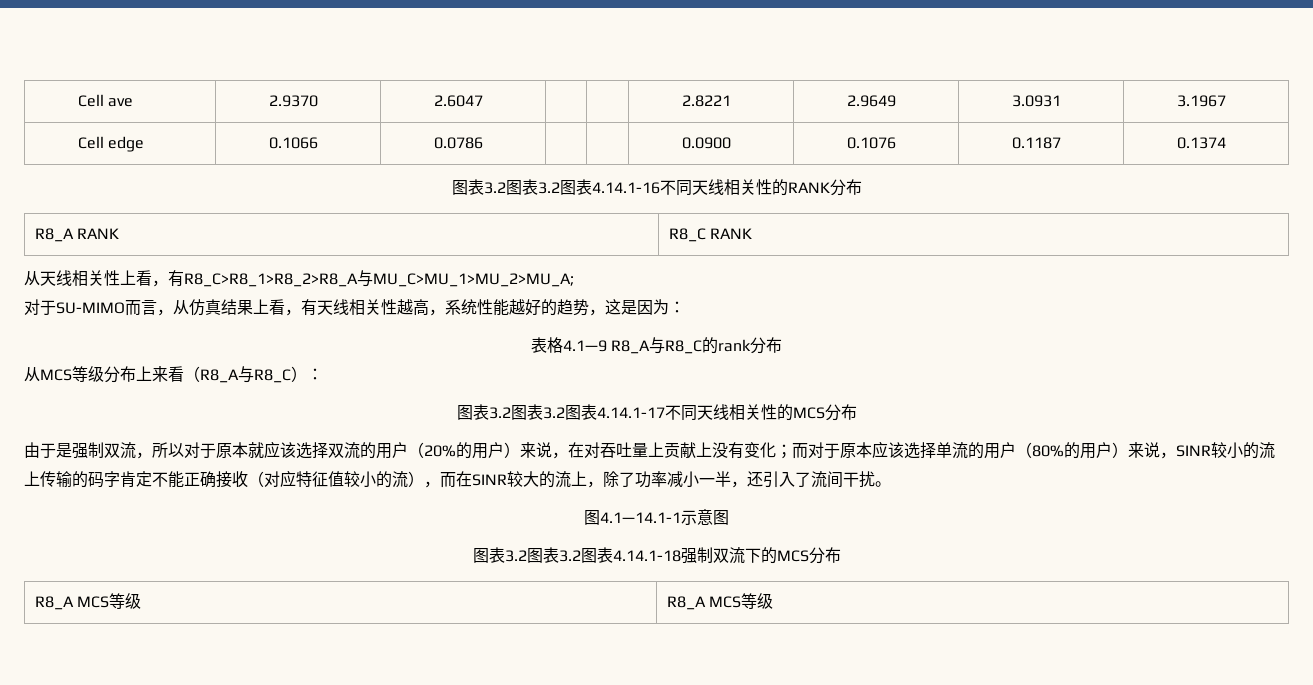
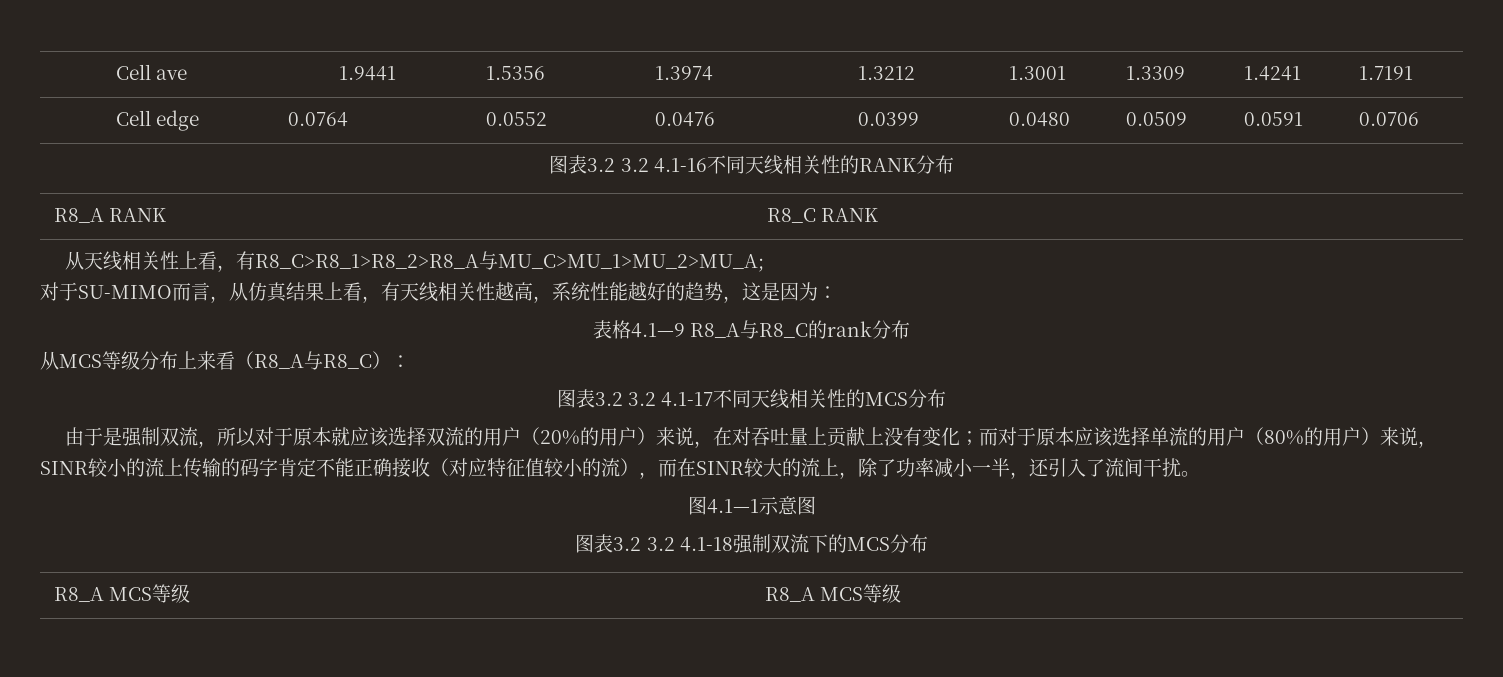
[269,95,319,107] [434,95,484,107] [682,95,732,107] [847,95,897,107] [1012,95,1062,107] [1177,95,1227,107] [78,136,145,152] [269,137,319,149] [434,137,484,149] [682,137,732,149] [847,137,897,149] [1012,137,1062,149] [1177,137,1227,149] [451,179,660,195] 2.9370 | 2.6047 | | | 2.8221 | 2.9649 | 3.0931 | 3.1967 // Cell edge | 0.1066 | 0.0786 | | | 0.0900 | 0.1076 | 0.1187 | 0.1374 // 图表3.2图表3.2图表4.14.1-16 -> [339,66,397,81] [485,66,545,80] [655,66,714,81] [858,66,916,80] [1008,66,1066,80] [1125,66,1185,80] [1243,66,1301,81] [1358,66,1413,80] [116,110,200,131] [287,112,348,127] [485,112,547,126] [655,112,716,127] [858,112,920,126] [1008,112,1070,127] [1125,112,1187,126] [1243,112,1303,126] [1358,112,1419,126] [549,155,707,174] 1.9441 | 1.5356 | 1.3974 | 1.3212 | 1.3001 | 1.3309 | 1.4241 | 1.7191 // Cell edge | 0.0764 | 0.0552 | 0.0476 | 0.0399 | 0.0480 | 0.0509 | 0.0591 | 0.0706 // 图表3.2 3.2 4.1-16
[510,404,665,420] 图表3.2图表4.14.1-17 -> [628,392,714,407] 3.2 4.1-17
[600,512,681,523] 4.1—14.1-1 -> [706,499,759,514] 4.1—1
[526,547,681,563] 图表3.2图表4.14.1-18 -> [646,537,733,552] 3.2 4.1-18

